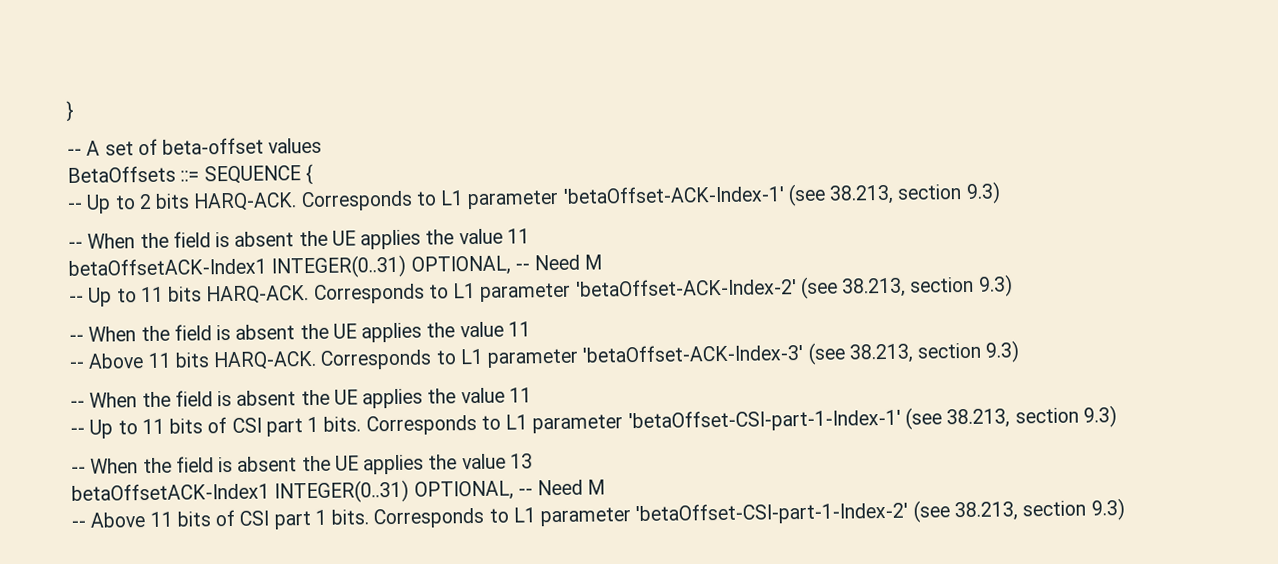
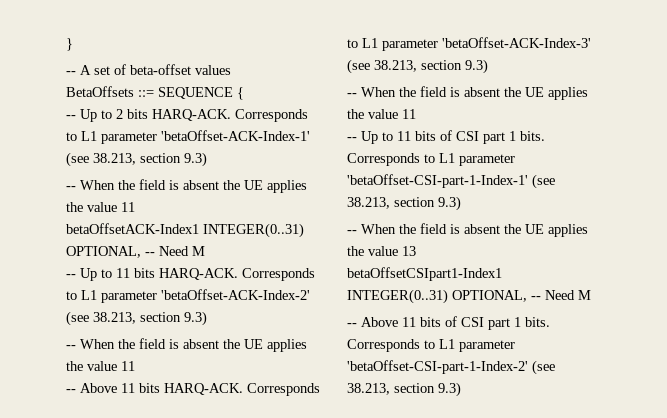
[71,482,270,501] betaOffsetACK-Index1 -> [347,267,502,281] betaOffsetCSIpart1-Index1

